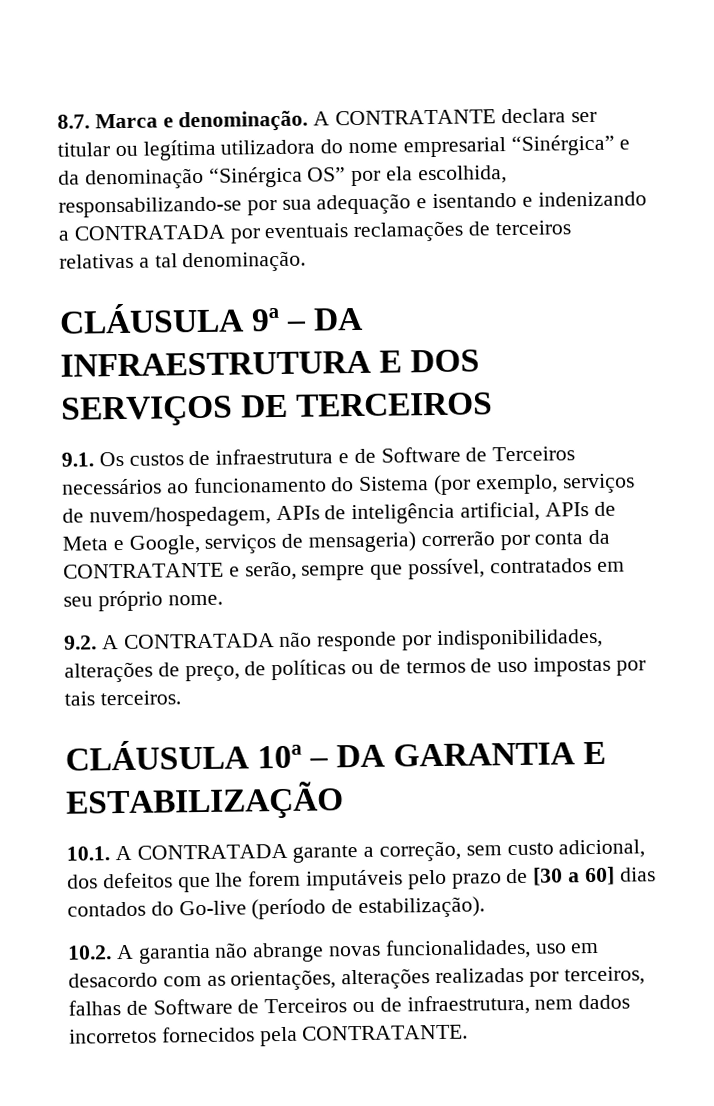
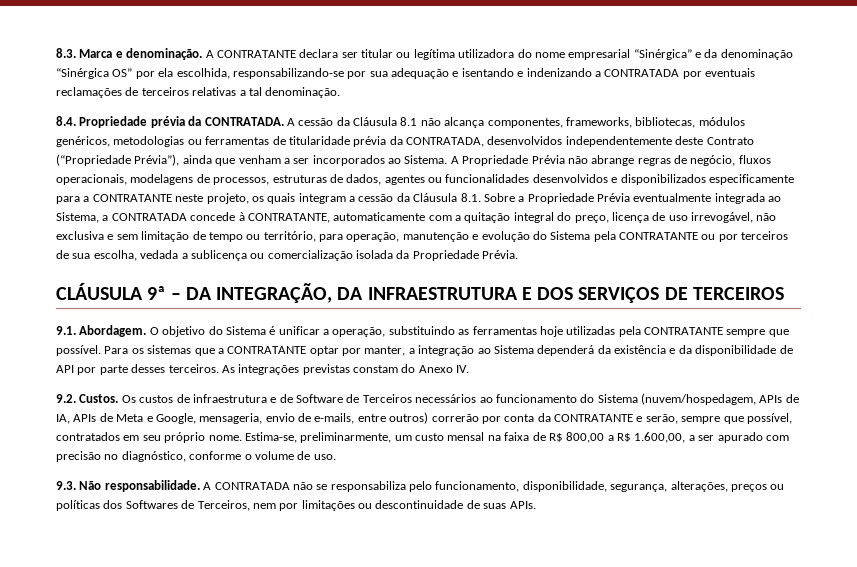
[57,114,90,129] 8.7. -> [56,48,76,58] 8.3.
(307, 261) none -> [56,116,745,128] [56,136,754,147] [56,154,771,166] [56,174,794,185] [56,193,782,204] [56,212,777,223] [56,231,789,242] [56,250,519,261] // 8.4. Propriedade prévia da CONTRATADA. A cessão da Cláusula 8.1 não alcança componentes, frameworks, bibliotecas, módulos genéricos, metodologias ou ferramentas de titularidade prévia da CONTRATADA, desenvolvidos independentemente deste Contrato (“Propriedade Prévia”), ainda que venham a ser incorporados ao Sistema. A Propriedade Prévia não abrange regras de negócio, fluxos operacionais, modelagens de processos, estruturas de dados, agentes ou funcionalidades desenvolvidos e disponibilizados especificamente para a CONTRATANTE neste projeto, os quais integram a cessão da Cláusula 8.1. Sobre a Propriedade Prévia eventualmente integrada ao Sistema, a CONTRATADA concede à CONTRATANTE, automaticamente com a quitação integral do preço, licença de uso irrevogável, não exclusiva e sem limitação de tempo ou território, para operação, manutenção e evolução do Sistema pela CONTRATANTE ou por terceiros de sua escolha, vedada a sublicença ou comercialização isolada da Propriedade Prévia.
(364, 319) none -> [216,283,364,303] INTEGRAÇÃO, DA
(94, 459) none -> [79,325,789,337] [56,345,793,356] [56,364,470,375] [56,394,119,403] Abordagem. O objetivo do Sistema é unificar a operação, substituindo as ferramentas hoje utilizadas pela CONTRATANTE sempre que possível. Para os sistemas que a CONTRATANTE optar por manter, a integração ao Sistema dependerá da existência e da disponibilidade de API por parte desses terceiros. As integrações previstas constam do Anexo IV. // 9.2. Custos.
[434,473,635,496] [62,501,541,528] (por exemplo, serviços de nuvem/hospedagem, APIs de inteligência artificial, -> [641,393,799,405] [56,414,70,424] (nuvem/hospedagem, APIs de IA,
[204,531,417,554] serviços de mensageria) -> [199,412,429,424] mensageria, envio de e-mails, entre outros)
[64,628,603,652] [64,656,646,683] [64,690,181,706] [65,739,607,771] [65,781,344,821] [66,839,646,863] [67,866,656,893] [67,896,486,920] [67,938,600,964] [68,966,645,991] [68,994,631,1016] [69,1024,469,1047] // 9.2. A CONTRATADA não responde por indisponibilidades, alterações de preço, de políticas ou de termos de uso impostas por tais terceiros. // CLÁUSULA 10ª – DA GARANTIA E ESTABILIZAÇÃO // 10.1. A CONTRATADA garante a correção, sem custo adicional, dos defeitos que lhe forem imputáveis pelo prazo de [30 a 60] dias contados do Go-live (período de estabilização). // 10.2. A garantia não abrange novas funcionalidades, uso em desacordo com as orientações, alterações realizadas por terceiros, falhas de Software de Terceiros ou de infraestrutura, nem dados incorretos fornecidos pela CONTRATANTE. -> [244,432,789,443] [56,451,336,462] [56,480,785,492] [56,500,536,511] Estima-se, preliminarmente, um custo mensal na faixa de R$ 800,00 a R$ 1.600,00, a ser apurado com precisão no diagnóstico, conforme o volume de uso. // 9.3. Não responsabilidade. A CONTRATADA não se responsabiliza pelo funcionamento, disponibilidade, segurança, alterações, preços ou políticas dos Softwares de Terceiros, nem por limitações ou descontinuidade de suas APIs.

